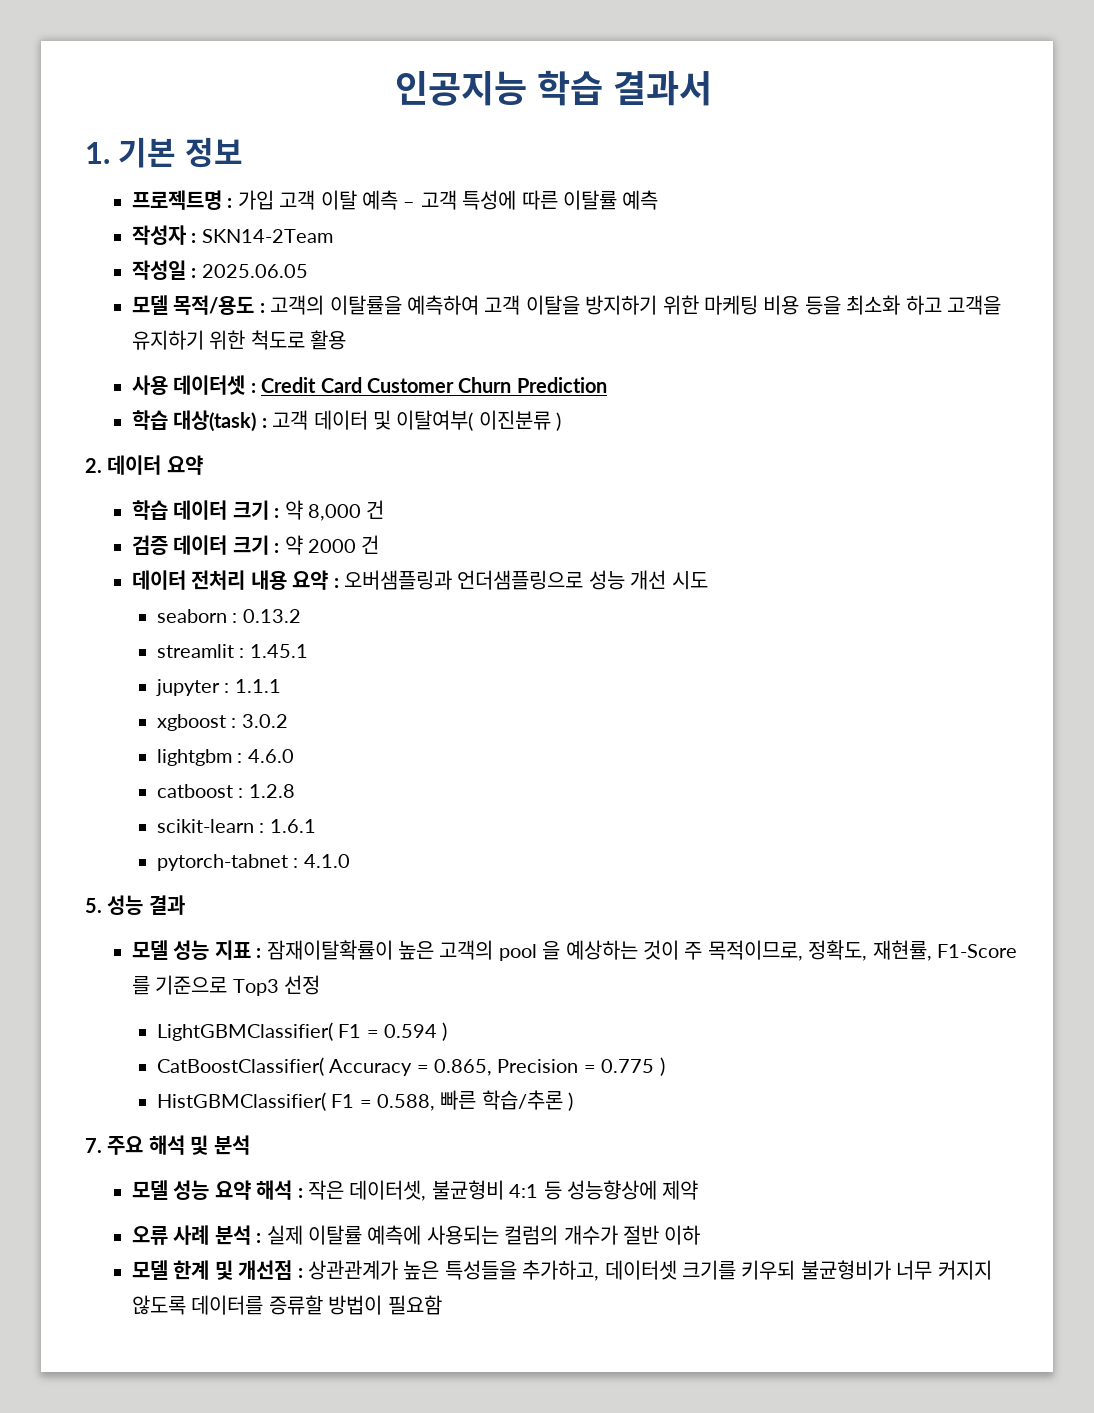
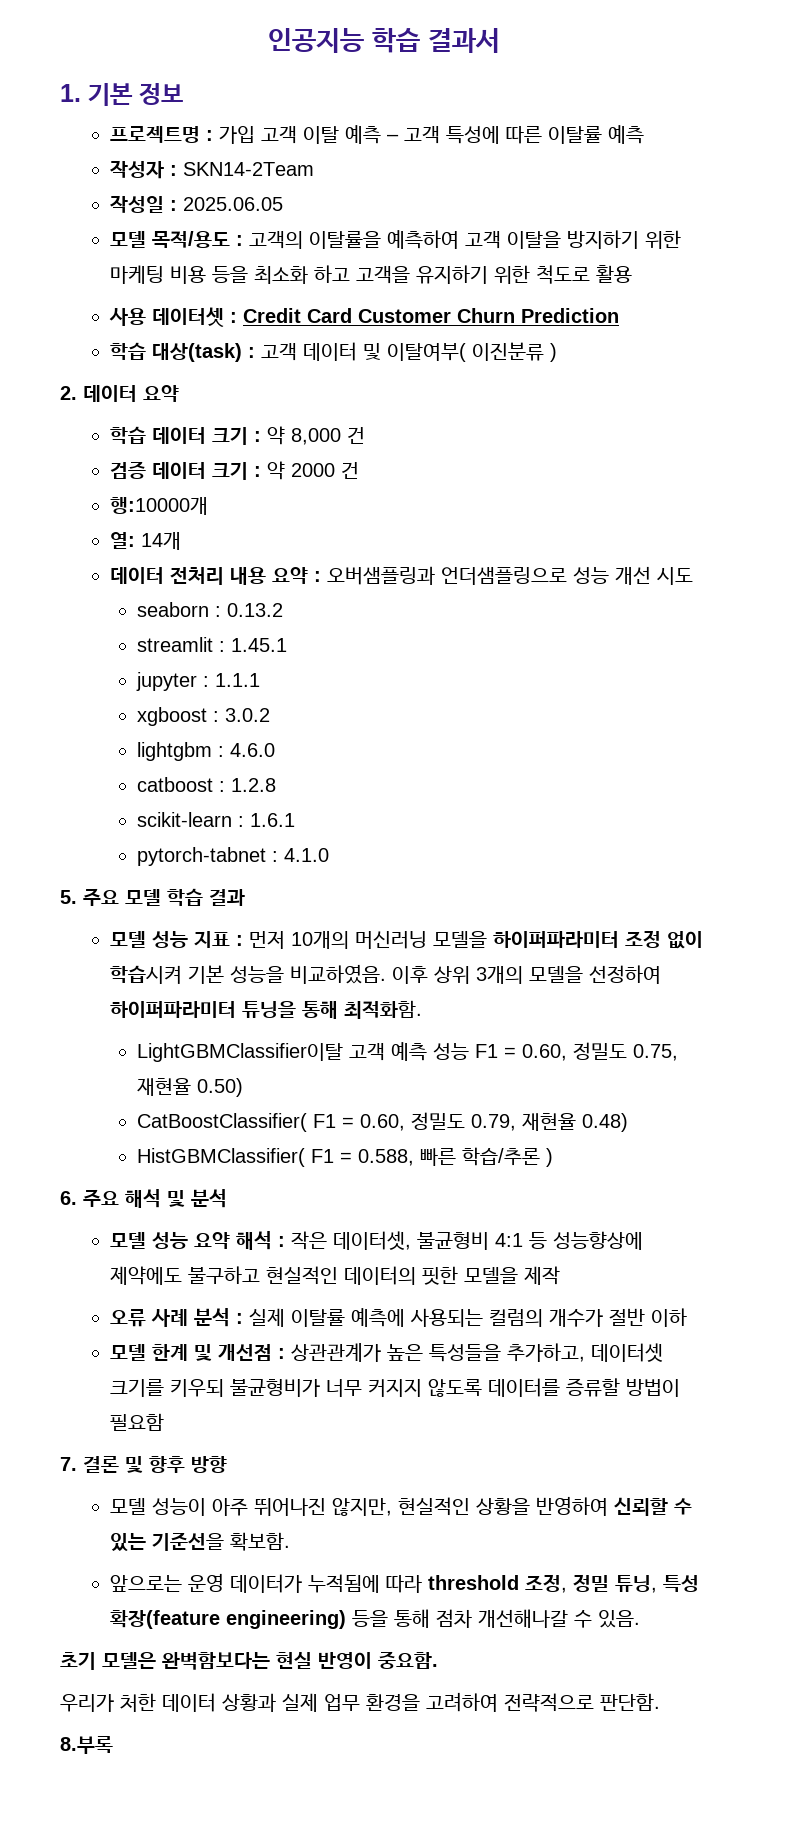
(380, 544) none -> [109,497,208,515] [109,532,181,550] // 행:10000개 // 열: 14개
[107,895,144,915] 성능 -> [83,888,203,906] 주요 모델 학습
[266,940,1017,961] [131,975,321,996] [156,1022,448,1041] [156,1057,665,1076] 잠재이탈확률이 높은 고객의 pool 을 예상하는 것이 주 목적이므로, 정확도, 재현률, F1-Score 를 기준으로 Top3 선정 // LightGBMClassifier( F1 = 0.594 ) // CatBoostClassifier( Accuracy = 0.865, Precision = 0.775 ) -> [248,930,703,949] [109,964,661,984] [109,1000,422,1019] [137,1042,679,1062] [137,1078,244,1097] [137,1112,629,1132] 먼저 10개의 머신러닝 모델을 하이퍼파라미터 조정 없이 학습시켜 기본 성능을 비교하였음. 이후 상위 3개의 모델을 선정하여 하이퍼파라미터 튜닝을 통해 최적화함. // LightGBMClassifier이탈 고객 예측 성능 F1 = 0.60, 정밀도 0.75, 재현율 0.50) // CatBoostClassifier( F1 = 0.60, 정밀도 0.79, 재현율 0.48)
[85,1138,102,1153] 7. -> [60,1191,77,1205] 6.
[662,1180,699,1200] 제약 -> [109,1266,560,1285] 제약에도 불구하고 현실적인 데이터의 핏한 모델을 제작
(442, 1305) none -> [60,1456,227,1473] [109,1496,692,1516] [109,1532,290,1551] [109,1573,699,1593] [109,1609,640,1629] [60,1651,438,1670] [60,1692,660,1712] [60,1736,113,1754] // 7. 결론 및 향후 방향 // 모델 성능이 아주 뛰어나진 않지만, 현실적인 상황을 반영하여 신뢰할 수 있는 기준선을 확보함. // 앞으로는 운영 데이터가 누적됨에 따라 threshold 조정, 정밀 튜닝, 특성 확장(feature engineering) 등을 통해 점차 개선해나갈 수 있음. // 초기 모델은 완벽함보다는 현실 반영이 중요함. // 우리가 처한 데이터 상황과 실제 업무 환경을 고려하여 전략적으로 판단함. // 8.부록

